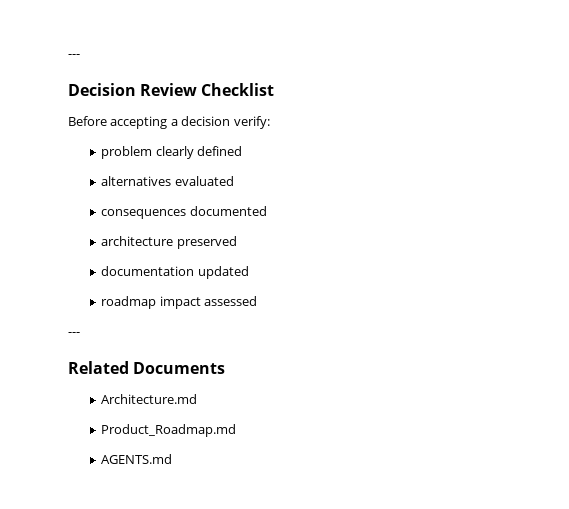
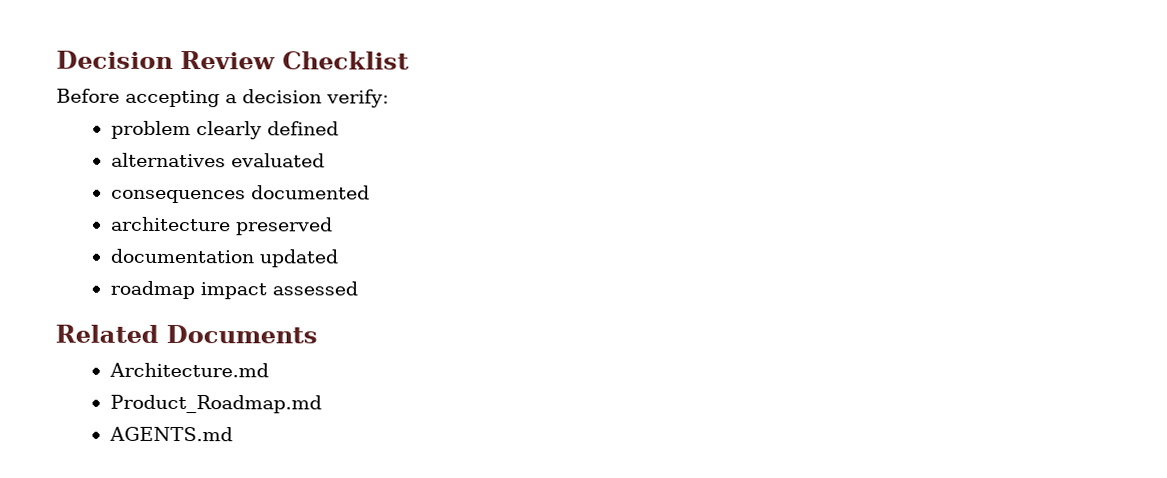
[68,54,80,58] --- // -> (56, 59) none
[68,332,80,336] // --- -> (358, 288) none

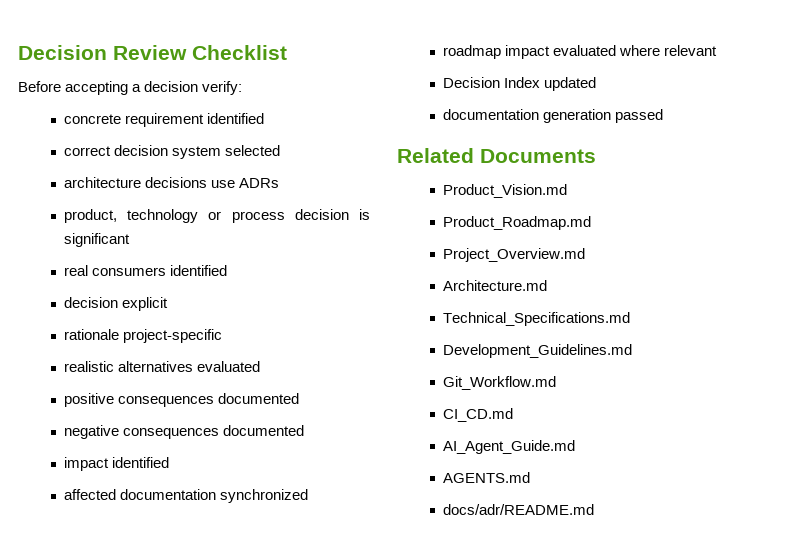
[110,120,339,140] problem clearly defined // -> [64,113,265,127] [64,145,281,159] [64,177,280,188] [64,209,371,223] [64,233,131,247] [64,265,228,276] [64,297,169,311] [64,329,223,343] [64,361,115,372] concrete requirement identified // correct decision system selected // architecture decisions use ADRs // product, technology or process decision is significant // real consumers identified // decision explicit // rationale project-specific // realistic
[110,185,370,204] [110,216,333,236] [109,248,338,268] [109,280,358,300] consequences documented // architecture preserved // documentation updated // roadmap impact assessed -> [64,393,300,407] [64,425,305,439] [64,457,170,471] [64,489,309,503] [443,45,718,59] [443,77,597,91] [443,109,664,123] positive consequences documented // negative consequences documented // impact identified // affected documentation synchronized // roadmap impact evaluated where relevant // Decision Index updated // documentation generation passed
[108,362,269,378] Architecture.md -> [443,184,568,198] Product_Vision.md
(322, 404) none -> [443,248,586,262] [443,280,548,291] [443,312,631,326] [443,344,633,358] [443,376,557,390] [443,408,514,422] [443,440,576,454] // Project_Overview.md // Architecture.md // Technical_Specifications.md // Development_Guidelines.md // Git_Workflow.md // CI_CD.md // AI_Agent_Guide.md
(233, 434) none -> [443,504,595,515] // docs/adr/README.md

